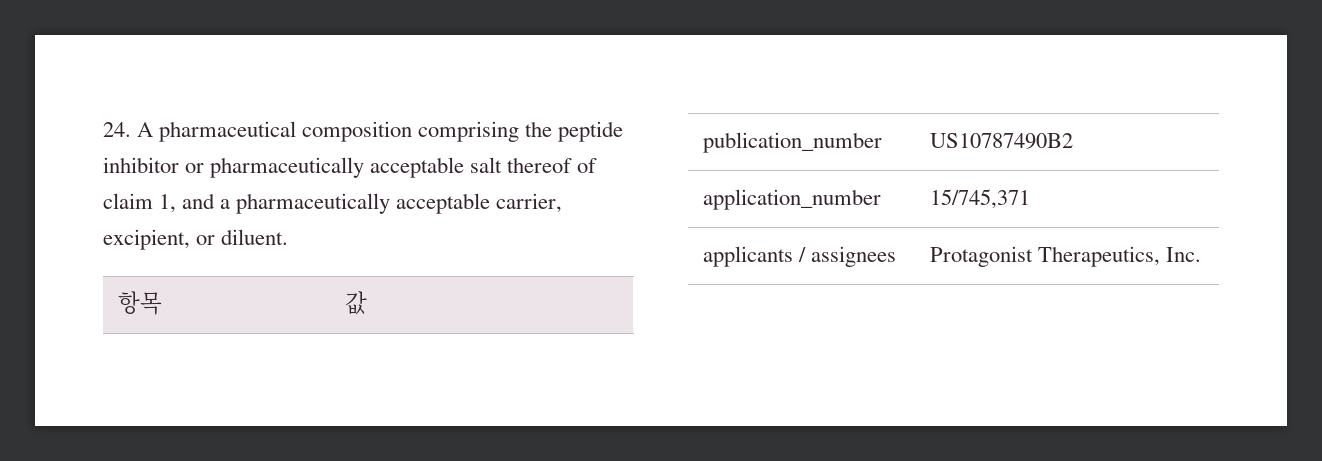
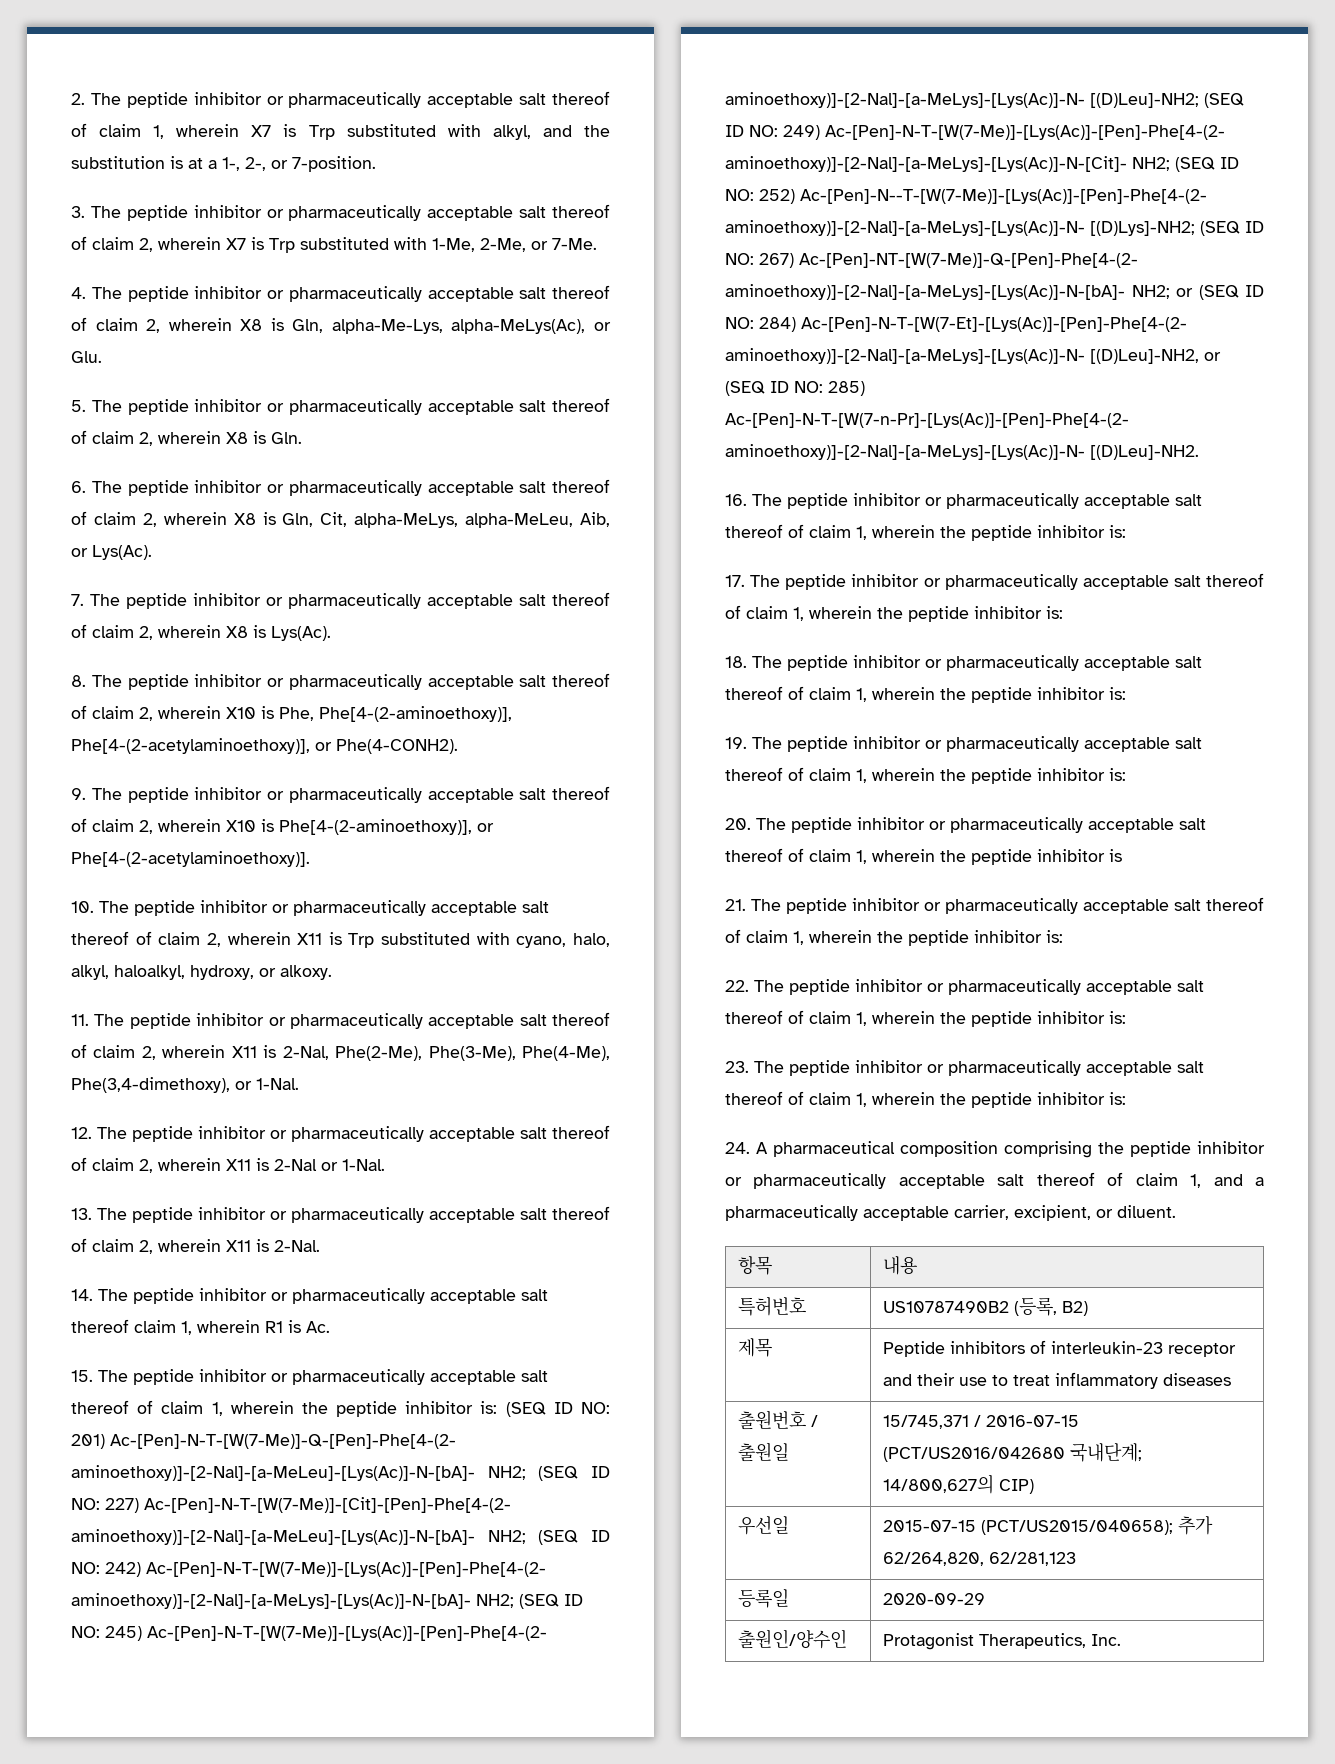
(103, 129) none -> [71,91,610,108] [71,123,610,140] [71,156,376,172] [71,204,610,221] [71,236,597,253] [71,285,610,302] [71,317,611,334] [71,351,102,363] [71,398,610,415] [71,430,302,446] [71,479,610,496] [71,511,610,528] [71,545,152,560] [71,592,610,609] [71,624,331,641] [71,673,610,690] [71,705,512,722] [71,738,458,754] [71,786,610,803] [71,818,494,835] [71,851,310,867] [71,900,549,916] [71,931,610,948] [71,965,332,980] [71,1012,610,1029] [71,1044,610,1061] [71,1077,299,1093] [71,1125,610,1142] [71,1157,385,1173] [71,1206,610,1223] [71,1238,320,1254] [71,1288,548,1304] [71,1319,330,1335] [71,1369,548,1385] [71,1400,610,1417] [71,1434,456,1449] [71,1465,610,1481] [71,1497,511,1513] [71,1529,610,1545] [71,1562,546,1577] [71,1593,583,1609] [71,1626,547,1641] [725,92,1244,108] [725,125,1225,140] [725,156,1239,172] [725,189,1207,204] [725,220,1264,236] [725,253,1138,268] [725,284,1264,300] [725,317,1187,332] [725,348,1221,364] [725,381,865,396] [725,413,1129,428] [725,444,1199,460] [725,493,1202,509] [725,524,1126,541] [725,573,1264,590] [725,605,1063,622] [725,655,1202,671] [725,686,1126,703] [725,736,1202,752] [725,767,1126,784] [725,817,1206,833] [725,848,1122,865] [725,897,1264,914] [725,929,1063,946] [725,979,1204,995] [725,1010,1126,1027] [725,1060,1204,1076] [725,1091,1126,1108] 2. The peptide inhibitor or pharmaceutically acceptable salt thereof of claim 1, wherein X7 is Trp substituted with alkyl, and the substitution is at a 1-, 2-, or 7-position. // 3. The peptide inhibitor or pharmaceutically acceptable salt thereof of claim 2, wherein X7 is Trp substituted with 1-Me, 2-Me, or 7-Me. // 4. The peptide inhibitor or pharmaceutically acceptable salt thereof of claim 2, wherein X8 is Gln, alpha-Me-Lys, alpha-MeLys(Ac), or Glu. // 5. The peptide inhibitor or pharmaceutically acceptable salt thereof of claim 2, wherein X8 is Gln. // 6. The peptide inhibitor or pharmaceutically acceptable salt thereof of claim 2, wherein X8 is Gln, Cit, alpha-MeLys, alpha-MeLeu, Aib, or Lys(Ac). // 7. The peptide inhibitor or pharmaceutically acceptable salt thereof of claim 2, wherein X8 is Lys(Ac). // 8. The peptide inhibitor or pharmaceutically acceptable salt thereof of claim 2, wherein X10 is Phe, Phe[4-(2-aminoethoxy)], Phe[4-(2-acetylaminoethoxy)], or Phe(4-CONH2). // 9. The peptide inhibitor or pharmaceutically acceptable salt thereof of claim 2, wherein X10 is Phe[4-(2-aminoethoxy)], or Phe[4-(2-acetylaminoethoxy)]. // 10. The peptide inhibitor or pharmaceutically acceptable salt thereof of claim 2, wherein X11 is Trp substituted with cyano, halo, alkyl, haloalkyl, hydroxy, or alkoxy. // 11. The peptide inhibitor or pharmaceutically acceptable salt thereof of claim 2, wherein X11 is 2-Nal, Phe(2-Me), Phe(3-Me), Phe(4-Me), Phe(3,4-dimethoxy), or 1-Nal. // 12. The peptide inhibitor or pharmaceutically acceptable salt thereof of claim 2, wherein X11 is 2-Nal or 1-Nal. // 13. The peptide inhibitor or pharmaceutically acceptable salt thereof of claim 2, wherein X11 is 2-Nal. // 14. The peptide inhibitor or pharmaceutically acceptable salt thereof claim 1, wherein R1 is Ac. // 15. The peptide inhibitor or pharmaceutically acceptable salt thereof of claim 1, wherein the peptide inhibitor is: (SEQ ID NO: 201) Ac-[Pen]-N-T-[W(7-Me)]-Q-[Pen]-Phe[4-(2- aminoethoxy)]-[2-Nal]-[a-MeLeu]-[Lys(Ac)]-N-[bA]- NH2; (SEQ ID NO: 227) Ac-[Pen]-N-T-[W(7-Me)]-[Cit]-[Pen]-Phe[4-(2- aminoethoxy)]-[2-Nal]-[a-MeLeu]-[Lys(Ac)]-N-[bA]- NH2; (SEQ ID NO: 242) Ac-[Pen]-N-T-[W(7-Me)]-[Lys(Ac)]-[Pen]-Phe[4-(2- aminoethoxy)]-[2-Nal]-[a-MeLys]-[Lys(Ac)]-N-[bA]- NH2; (SEQ ID NO: 245) Ac-[Pen]-N-T-[W(7-Me)]-[Lys(Ac)]-[Pen]-Phe[4-(2- aminoethoxy)]-[2-Nal]-[a-MeLys]-[Lys(Ac)]-N- [(D)Leu]-NH2; (SEQ ID NO: 249) Ac-[Pen]-N-T-[W(7-Me)]-[Lys(Ac)]-[Pen]-Phe[4-(2- aminoethoxy)]-[2-Nal]-[a-MeLys]-[Lys(Ac)]-N-[Cit]- NH2; (SEQ ID NO: 252) Ac-[Pen]-N--T-[W(7-Me)]-[Lys(Ac)]-[Pen]-Phe[4-(2- aminoethoxy)]-[2-Nal]-[a-MeLys]-[Lys(Ac)]-N- [(D)Lys]-NH2; (SEQ ID NO: 267) Ac-[Pen]-NT-[W(7-Me)]-Q-[Pen]-Phe[4-(2- aminoethoxy)]-[2-Nal]-[a-MeLys]-[Lys(Ac)]-N-[bA]- NH2; or (SEQ ID NO: 284) Ac-[Pen]-N-T-[W(7-Et]-[Lys(Ac)]-[Pen]-Phe[4-(2- aminoethoxy)]-[2-Nal]-[a-MeLys]-[Lys(Ac)]-N- [(D)Leu]-NH2, or (SEQ ID NO: 285) Ac-[Pen]-N-T-[W(7-n-Pr]-[Lys(Ac)]-[Pen]-Phe[4-(2- aminoethoxy)]-[2-Nal]-[a-MeLys]-[Lys(Ac)]-N- [(D)Leu]-NH2. // 16. The peptide inhibitor or pharmaceutically acceptable salt thereof of claim 1, wherein the peptide inhibitor is: // 17. The peptide inhibitor or pharmaceutically acceptable salt thereof of claim 1, wherein the peptide inhibitor is: // 18. The peptide inhibitor or pharmaceutically acceptable salt thereof of claim 1, wherein the peptide inhibitor is: // 19. The peptide inhibitor or pharmaceutically acceptable salt thereof of claim 1, wherein the peptide inhibitor is: // 20. The peptide inhibitor or pharmaceutically acceptable salt thereof of claim 1, wherein the peptide inhibitor is // 21. The peptide inhibitor or pharmaceutically acceptable salt thereof of claim 1, wherein the peptide inhibitor is: // 22. The peptide inhibitor or pharmaceutically acceptable salt thereof of claim 1, wherein the peptide inhibitor is: // 23. The peptide inhibitor or pharmaceutically acceptable salt thereof of claim 1, wherein the peptide inhibitor is: //
[345,291,368,315] [703,132,883,153] 값 // publication_number -> [882,1256,917,1275] [737,1296,806,1316] 내용 // 특허번호
[703,189,882,210] [930,189,1031,209] [703,246,897,267] // application_number | 15/745,371 // applicants / assignees -> [1013,1297,1088,1316] [737,1338,772,1357] [882,1340,1236,1357] [882,1372,1231,1389] [737,1410,818,1430] [737,1442,789,1462] [882,1415,1079,1429] [882,1443,1142,1462] [882,1474,1034,1494] [737,1516,789,1535] [882,1516,1213,1535] [882,1552,1076,1566] [737,1589,789,1608] [882,1593,985,1605] [737,1629,847,1649] (등록, B2) // 제목 | Peptide inhibitors of interleukin-23 receptor and their use to treat inflammatory diseases // 출원번호 / 출원일 | 15/745,371 / 2016-07-15 (PCT/US2016/042680 국내단계; 14/800,627의 CIP) // 우선일 | 2015-07-15 (PCT/US2015/040658); 추가 62/264,820, 62/281,123 // 등록일 | 2020-09-29 // 출원인/양수인

